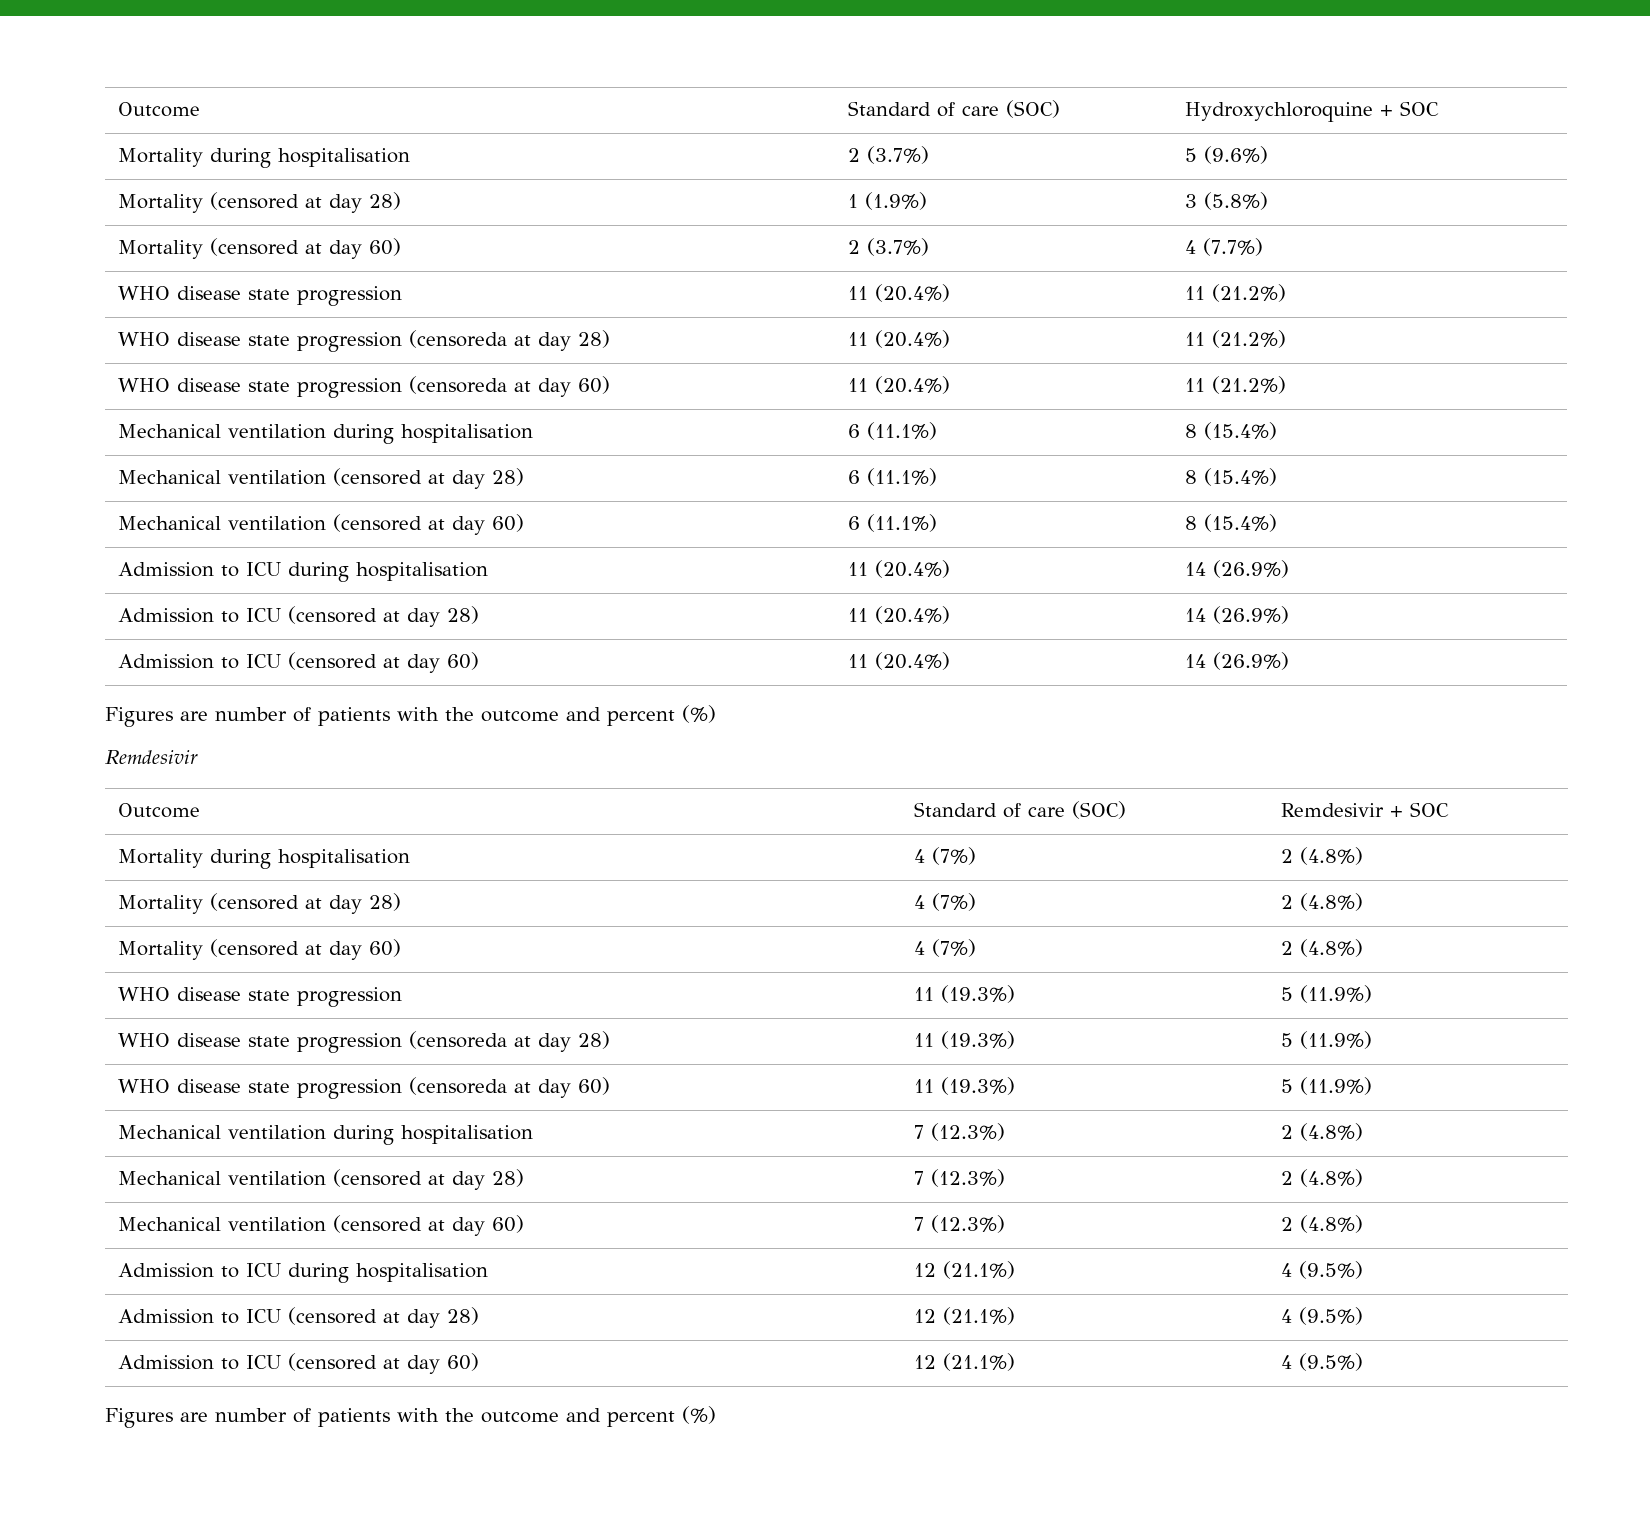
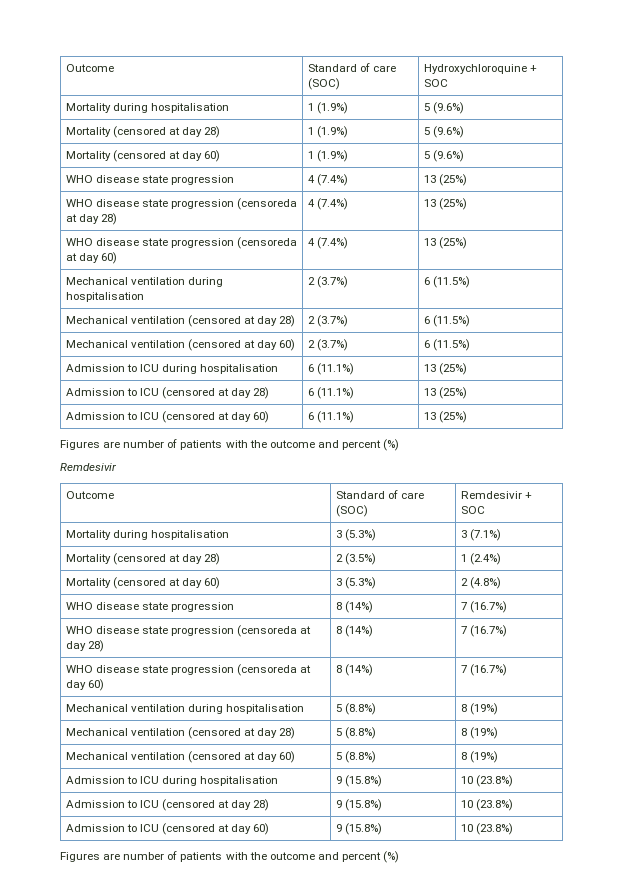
[848,146,930,164] 2 (3.7%) -> [307,102,348,114] 1 (1.9%)
[1185,192,1269,210] [118,238,402,259] [848,238,930,256] [1185,238,1264,256] [118,286,403,306] [848,284,951,302] [1185,284,1287,302] [118,330,611,352] [848,330,951,348] [1185,330,1287,348] [118,376,611,398] [848,376,951,394] [1185,376,1287,394] [118,424,534,444] [848,422,938,440] [1185,422,1278,440] [118,468,525,489] [848,468,938,486] [1185,468,1278,486] [118,514,525,535] [848,514,938,532] [1185,514,1278,532] [118,562,489,582] [848,560,951,578] [1185,560,1290,578] [118,606,480,627] [848,606,951,624] [1185,606,1290,624] [118,652,480,673] [848,652,951,670] [1185,652,1290,670] 3 (5.8%) // Mortality (censored at day 60) | 2 (3.7%) | 4 (7.7%) // WHO disease state progression | 11 (20.4%) | 11 (21.2%) // WHO disease state progression (censoreda at day 28) | 11 (20.4%) | 11 (21.2%) // WHO disease state progression (censoreda at day 60) | 11 (20.4%) | 11 (21.2%) // Mechanical ventilation during hospitalisation | 6 (11.1%) | 8 (15.4%) // Mechanical ventilation (censored at day 28) | 6 (11.1%) | 8 (15.4%) // Mechanical ventilation (censored at day 60) | 6 (11.1%) | 8 (15.4%) // Admission to ICU during hospitalisation | 11 (20.4%) | 14 (26.9%) // Admission to ICU (censored at day 28) | 11 (20.4%) | 14 (26.9%) // Admission to ICU (censored at day 60) | 11 (20.4%) | 14 (26.9%) -> [423,126,464,138] [65,150,221,162] [307,150,348,162] [423,150,464,162] [65,175,234,185] [307,174,348,186] [423,174,467,186] [65,198,298,210] [65,213,117,225] [307,198,348,210] [423,198,467,210] [65,237,298,249] [65,252,117,264] [307,237,348,249] [423,237,467,249] [65,277,223,287] [65,292,144,302] [307,276,348,288] [423,276,470,288] [65,315,296,327] [307,315,348,327] [423,315,470,327] [65,339,296,351] [307,339,348,351] [423,339,470,351] [65,364,279,374] [307,363,354,375] [423,363,467,375] [65,387,270,399] [307,387,354,399] [423,387,467,399] [65,411,270,423] [307,411,354,423] [423,411,467,423] 5 (9.6%) // Mortality (censored at day 60) | 1 (1.9%) | 5 (9.6%) // WHO disease state progression | 4 (7.4%) | 13 (25%) // WHO disease state progression (censoreda at day 28) | 4 (7.4%) | 13 (25%) // WHO disease state progression (censoreda at day 60) | 4 (7.4%) | 13 (25%) // Mechanical ventilation during hospitalisation | 2 (3.7%) | 6 (11.5%) // Mechanical ventilation (censored at day 28) | 2 (3.7%) | 6 (11.5%) // Mechanical ventilation (censored at day 60) | 2 (3.7%) | 6 (11.5%) // Admission to ICU during hospitalisation | 6 (11.1%) | 13 (25%) // Admission to ICU (censored at day 28) | 6 (11.1%) | 13 (25%) // Admission to ICU (censored at day 60) | 6 (11.1%) | 13 (25%)
[914,847,977,865] [1281,847,1364,865] [118,893,402,914] [914,893,977,911] [1281,893,1364,911] [118,939,402,960] [914,939,977,957] 4 (7%) | 2 (4.8%) // Mortality (censored at day 28) | 4 (7%) | 2 (4.8%) // Mortality (censored at day 60) | 4 (7%) -> [335,529,376,541] [460,529,501,541] [65,553,221,565] [335,553,376,565] [460,553,501,565] [65,577,221,589] [335,577,376,589] 3 (5.3%) | 3 (7.1%) // Mortality (censored at day 28) | 2 (3.5%) | 1 (2.4%) // Mortality (censored at day 60) | 3 (5.3%)
[914,985,1016,1003] [1281,985,1373,1003] [118,1031,611,1053] [914,1031,1016,1049] [1281,1031,1373,1049] [118,1077,611,1099] [914,1077,1016,1095] [1281,1077,1373,1095] [118,1125,534,1145] [914,1123,1006,1141] [1281,1123,1364,1141] [118,1169,525,1190] [914,1169,1006,1187] [1281,1169,1364,1187] [118,1215,525,1236] [914,1215,1006,1233] [1281,1215,1364,1233] [118,1263,489,1283] [914,1261,1016,1279] [1281,1261,1364,1279] [118,1307,480,1328] [914,1307,1016,1325] [1281,1307,1364,1325] [118,1353,480,1374] [914,1353,1016,1371] [1281,1353,1364,1371] 11 (19.3%) | 5 (11.9%) // WHO disease state progression (censoreda at day 28) | 11 (19.3%) | 5 (11.9%) // WHO disease state progression (censoreda at day 60) | 11 (19.3%) | 5 (11.9%) // Mechanical ventilation during hospitalisation | 7 (12.3%) | 2 (4.8%) // Mechanical ventilation (censored at day 28) | 7 (12.3%) | 2 (4.8%) // Mechanical ventilation (censored at day 60) | 7 (12.3%) | 2 (4.8%) // Admission to ICU during hospitalisation | 12 (21.1%) | 4 (9.5%) // Admission to ICU (censored at day 28) | 12 (21.1%) | 4 (9.5%) // Admission to ICU (censored at day 60) | 12 (21.1%) | 4 (9.5%) -> [335,601,373,613] [460,601,507,613] [65,625,312,637] [65,640,104,652] [335,625,373,637] [460,625,507,637] [65,664,312,676] [65,679,104,691] [335,664,373,676] [460,664,507,676] [65,704,304,714] [335,703,376,715] [460,703,498,715] [65,727,296,739] [335,727,376,739] [460,727,498,739] [65,751,296,763] [335,751,376,763] [460,751,498,763] [65,776,279,786] [335,775,382,787] [460,775,513,787] [65,799,270,811] [335,799,382,811] [460,799,513,811] [65,823,270,835] [335,823,382,835] [460,823,513,835] 8 (14%) | 7 (16.7%) // WHO disease state progression (censoreda at day 28) | 8 (14%) | 7 (16.7%) // WHO disease state progression (censoreda at day 60) | 8 (14%) | 7 (16.7%) // Mechanical ventilation during hospitalisation | 5 (8.8%) | 8 (19%) // Mechanical ventilation (censored at day 28) | 5 (8.8%) | 8 (19%) // Mechanical ventilation (censored at day 60) | 5 (8.8%) | 8 (19%) // Admission to ICU during hospitalisation | 9 (15.8%) | 10 (23.8%) // Admission to ICU (censored at day 28) | 9 (15.8%) | 10 (23.8%) // Admission to ICU (censored at day 60) | 9 (15.8%) | 10 (23.8%)

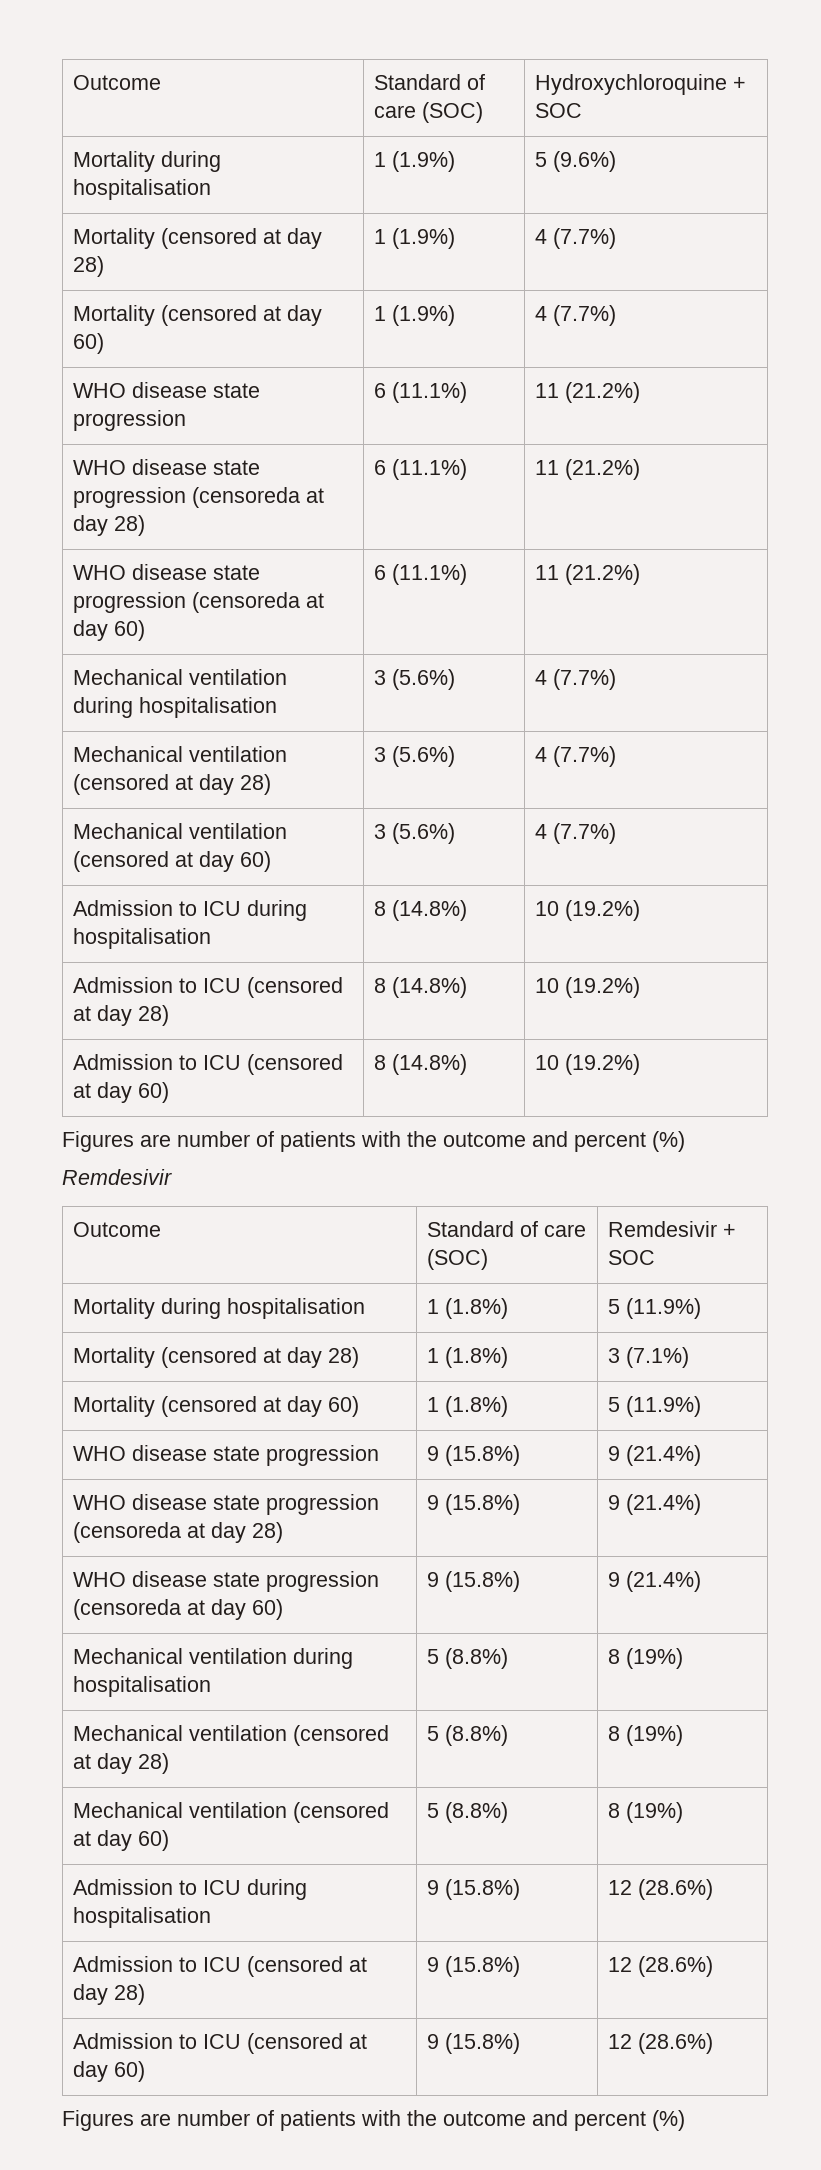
[423,126,464,138] 5 (9.6%) -> [535,228,617,249] 4 (7.7%)
[423,150,464,162] [65,175,234,185] [307,174,348,186] [423,174,467,186] [65,198,298,210] [65,213,117,225] [307,198,348,210] [423,198,467,210] [65,237,298,249] [65,252,117,264] [307,237,348,249] [423,237,467,249] [65,277,223,287] [65,292,144,302] [307,276,348,288] [423,276,470,288] [65,315,296,327] [307,315,348,327] [423,315,470,327] [65,339,296,351] [307,339,348,351] [423,339,470,351] [65,364,279,374] [307,363,354,375] [423,363,467,375] [65,387,270,399] [307,387,354,399] [423,387,467,399] [65,411,270,423] [307,411,354,423] [423,411,467,423] 5 (9.6%) // WHO disease state progression | 4 (7.4%) | 13 (25%) // WHO disease state progression (censoreda at day 28) | 4 (7.4%) | 13 (25%) // WHO disease state progression (censoreda at day 60) | 4 (7.4%) | 13 (25%) // Mechanical ventilation during hospitalisation | 2 (3.7%) | 6 (11.5%) // Mechanical ventilation (censored at day 28) | 2 (3.7%) | 6 (11.5%) // Mechanical ventilation (censored at day 60) | 2 (3.7%) | 6 (11.5%) // Admission to ICU during hospitalisation | 6 (11.1%) | 13 (25%) // Admission to ICU (censored at day 28) | 6 (11.1%) | 13 (25%) // Admission to ICU (censored at day 60) | 6 (11.1%) | 13 (25%) -> [535,305,617,326] [73,382,261,398] [73,410,187,431] [374,382,468,403] [535,382,641,403] [73,459,261,475] [73,487,325,508] [73,515,146,536] [374,459,468,480] [535,459,641,480] [73,564,261,580] [73,592,325,613] [73,620,146,641] [374,564,468,585] [535,564,641,585] [73,669,288,685] [73,697,278,718] [374,669,456,690] [535,669,617,690] [73,746,288,762] [73,774,272,795] [374,746,456,767] [535,746,617,767] [73,823,288,839] [73,851,272,872] [374,823,456,844] [535,823,617,844] [73,900,308,921] [73,928,212,949] [374,900,468,921] [535,900,641,921] [73,977,344,998] [73,1005,170,1026] [374,977,468,998] [535,977,641,998] [73,1054,344,1075] [73,1082,170,1103] [374,1054,468,1075] [535,1054,641,1075] 4 (7.7%) // WHO disease state progression | 6 (11.1%) | 11 (21.2%) // WHO disease state progression (censoreda at day 28) | 6 (11.1%) | 11 (21.2%) // WHO disease state progression (censoreda at day 60) | 6 (11.1%) | 11 (21.2%) // Mechanical ventilation during hospitalisation | 3 (5.6%) | 4 (7.7%) // Mechanical ventilation (censored at day 28) | 3 (5.6%) | 4 (7.7%) // Mechanical ventilation (censored at day 60) | 3 (5.6%) | 4 (7.7%) // Admission to ICU during hospitalisation | 8 (14.8%) | 10 (19.2%) // Admission to ICU (censored at day 28) | 8 (14.8%) | 10 (19.2%) // Admission to ICU (censored at day 60) | 8 (14.8%) | 10 (19.2%)
[335,529,376,541] 3 (5.3%) -> [427,1298,509,1319] [608,1298,702,1319] [73,1347,360,1368] [427,1347,509,1368] 1 (1.8%) | 5 (11.9%) // Mortality (censored at day 28) | 1 (1.8%)
[204,553,221,565] [335,553,376,565] [460,553,501,565] [65,577,221,589] [335,577,376,589] [460,577,501,589] [65,602,234,612] [335,601,373,613] [460,601,507,613] [65,625,312,637] [65,640,104,652] [335,625,373,637] [460,625,507,637] [65,664,312,676] [65,679,104,691] [335,664,373,676] [460,664,507,676] 28) | 2 (3.5%) | 1 (2.4%) // Mortality (censored at day 60) | 3 (5.3%) | 2 (4.8%) // WHO disease state progression | 8 (14%) | 7 (16.7%) // WHO disease state progression (censoreda at day 28) | 8 (14%) | 7 (16.7%) // WHO disease state progression (censoreda at day 60) | 8 (14%) | 7 (16.7%) -> [328,1396,360,1417] [427,1396,509,1417] [608,1396,702,1417] [73,1445,380,1466] [427,1445,521,1466] [608,1445,702,1466] [73,1494,380,1515] [73,1522,284,1543] [427,1494,521,1515] [608,1494,702,1515] [73,1571,380,1592] [73,1599,284,1620] [427,1571,521,1592] [608,1571,702,1592] 60) | 1 (1.8%) | 5 (11.9%) // WHO disease state progression | 9 (15.8%) | 9 (21.4%) // WHO disease state progression (censoreda at day 28) | 9 (15.8%) | 9 (21.4%) // WHO disease state progression (censoreda at day 60) | 9 (15.8%) | 9 (21.4%)
[460,775,513,787] 10 (23.8%) -> [608,1879,714,1900] 12 (28.6%)
[460,799,513,811] 10 (23.8%) -> [608,1956,714,1977] 12 (28.6%)
[460,823,513,835] 10 (23.8%) -> [608,2033,714,2054] 12 (28.6%)

